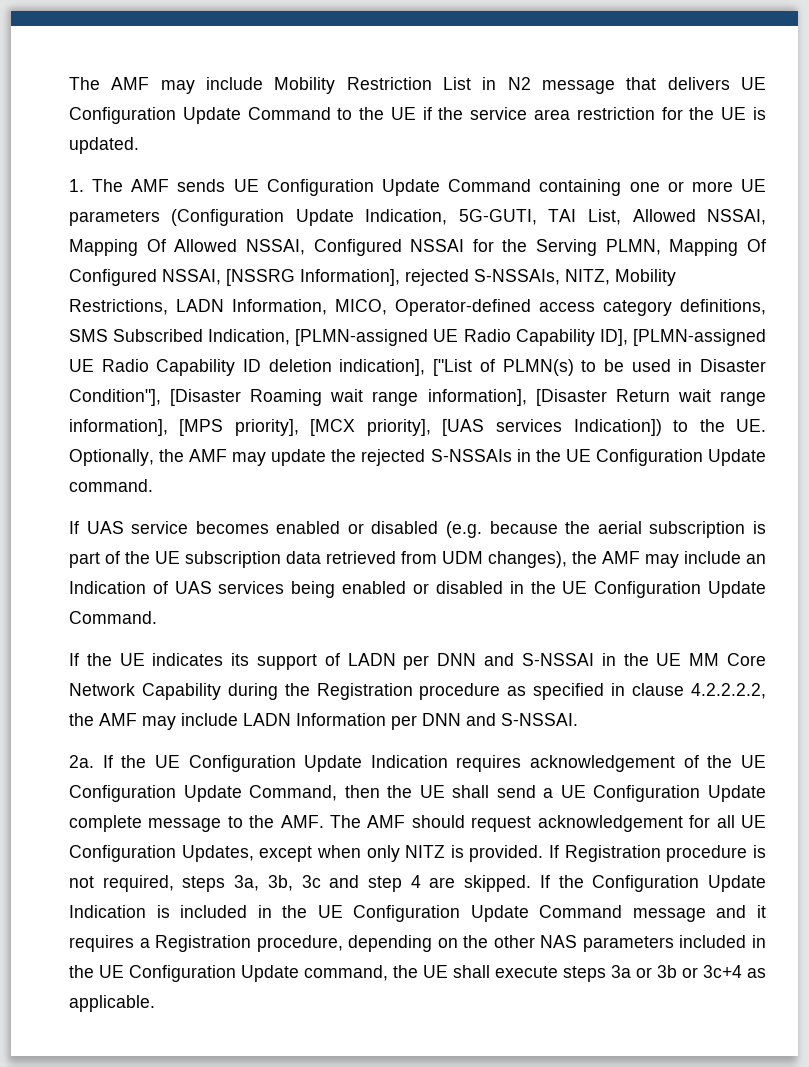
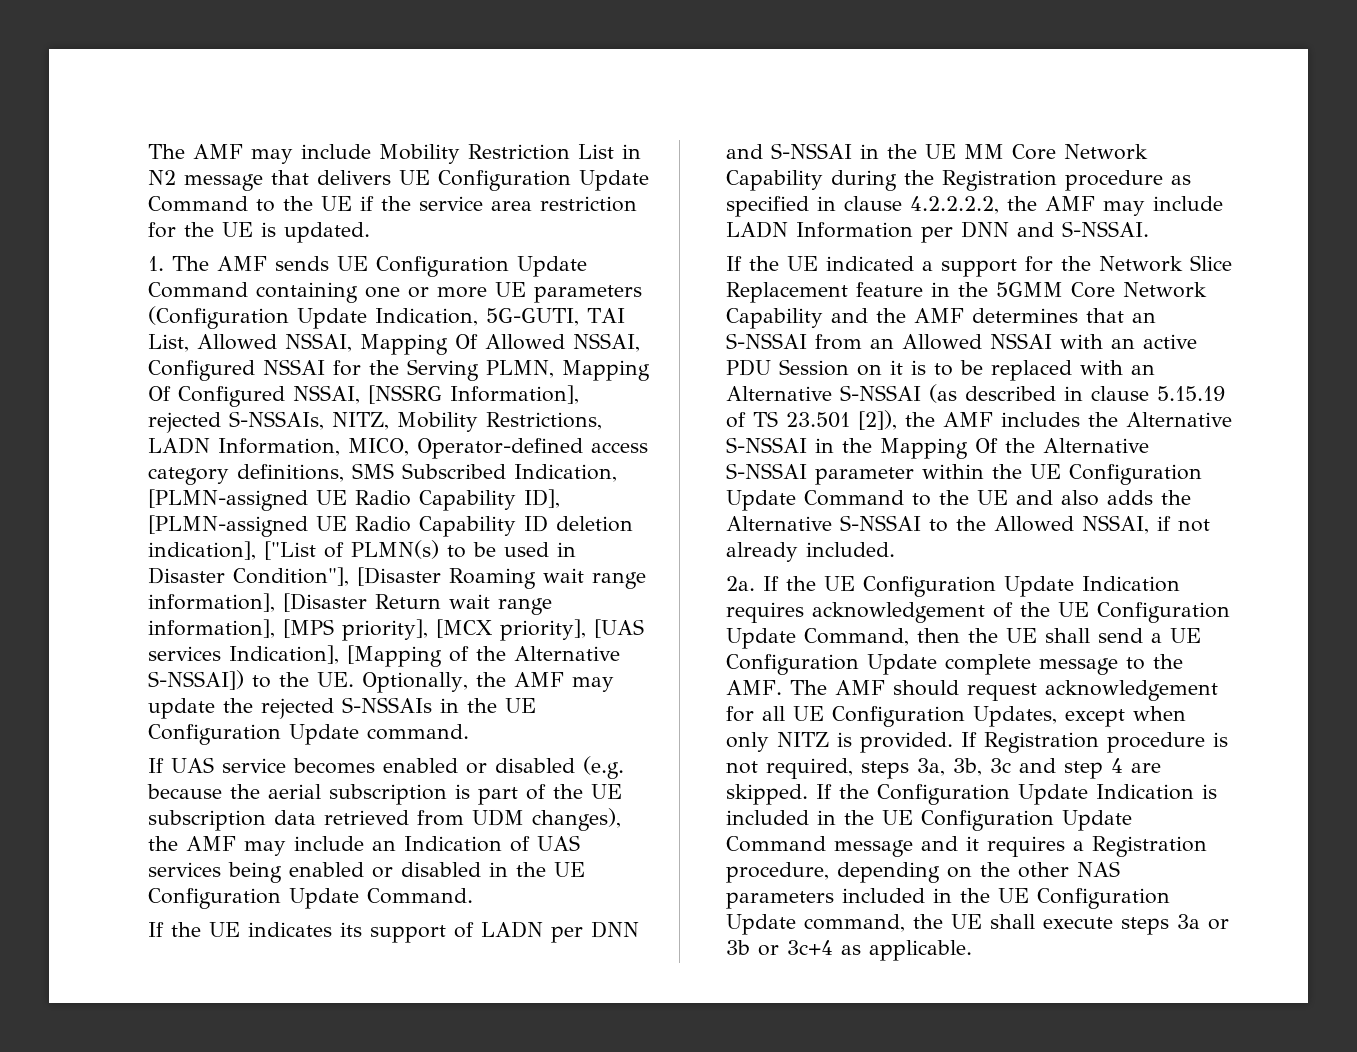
[573,419,662,436] Indication]) -> [229,645,621,667] [148,670,245,690] Indication], [Mapping of the Alternative S-NSSAI])
(578, 719) none -> [726,255,1233,277] [726,282,1208,303] [726,308,1157,329] [726,333,1198,350] [726,359,1156,381] [726,384,1226,403] [726,410,1233,430] [726,437,1150,459] [726,463,1203,485] [726,490,1192,511] [726,515,1211,534] [726,542,896,562] // If the UE indicated a support for the Network Slice Replacement feature in the 5GMM Core Network Capability and the AMF determines that an S-NSSAI from an Allowed NSSAI with an active PDU Session on it is to be replaced with an Alternative S-NSSAI (as described in clause 5.15.19 of TS 23.501 [2]), the AMF includes the Alternative S-NSSAI in the Mapping Of the Alternative S-NSSAI parameter within the UE Configuration Update Command to the UE and also adds the Alternative S-NSSAI to the Allowed NSSAI, if not already included.

